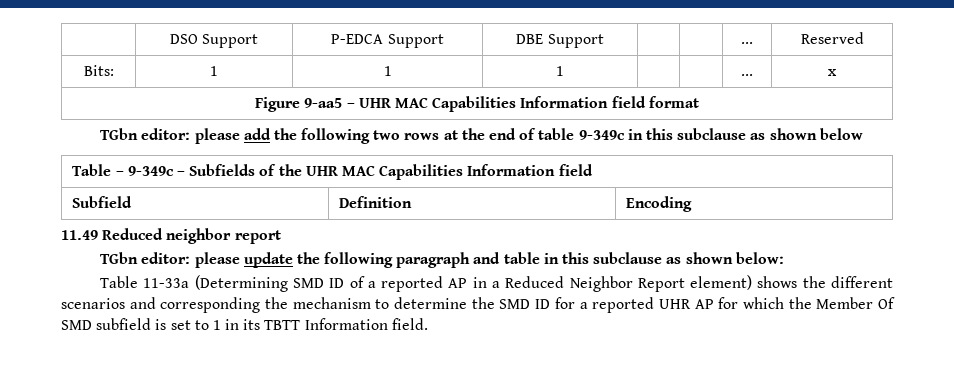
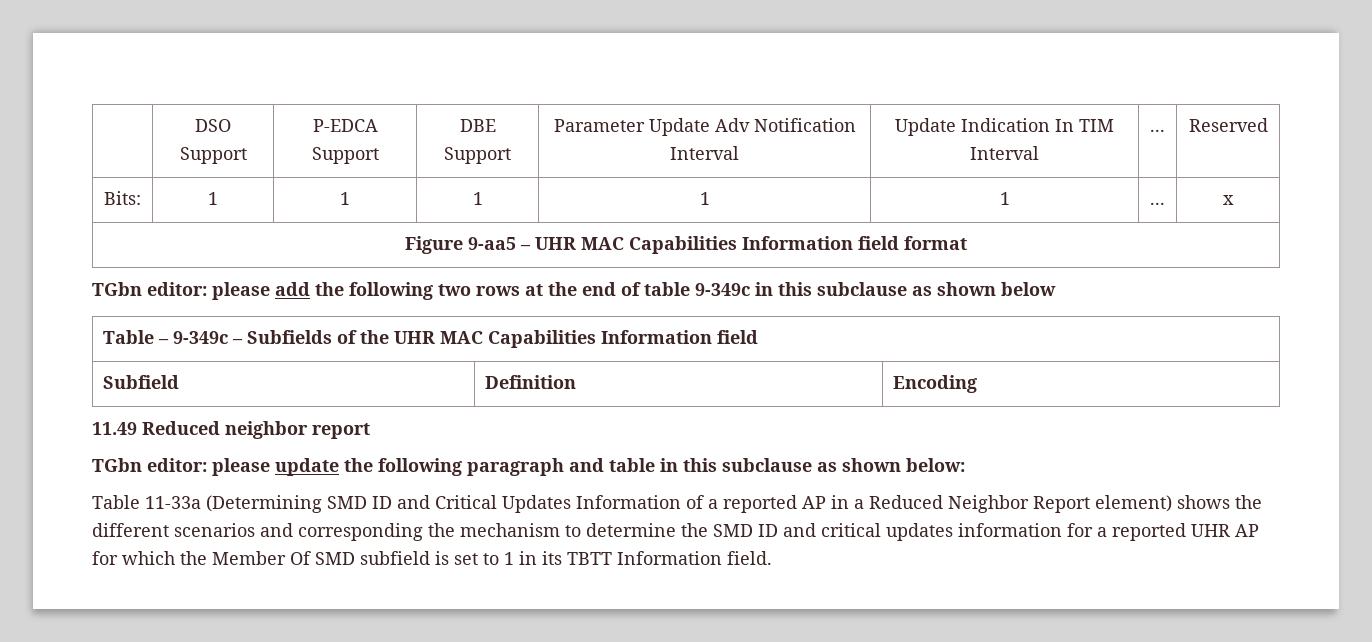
(604, 41) | -> [553,118,856,136] [670,146,739,160] [895,118,1114,136] [970,146,1039,160] Parameter Update Adv Notification Interval | Update Indication In TIM Interval
(564, 71) | -> [699,192,710,205] [999,192,1010,205] 1 | 1
(345, 283) none -> [397,495,681,513] and Critical Updates Information
(551, 304) none -> [783,523,1062,541] and critical updates information

